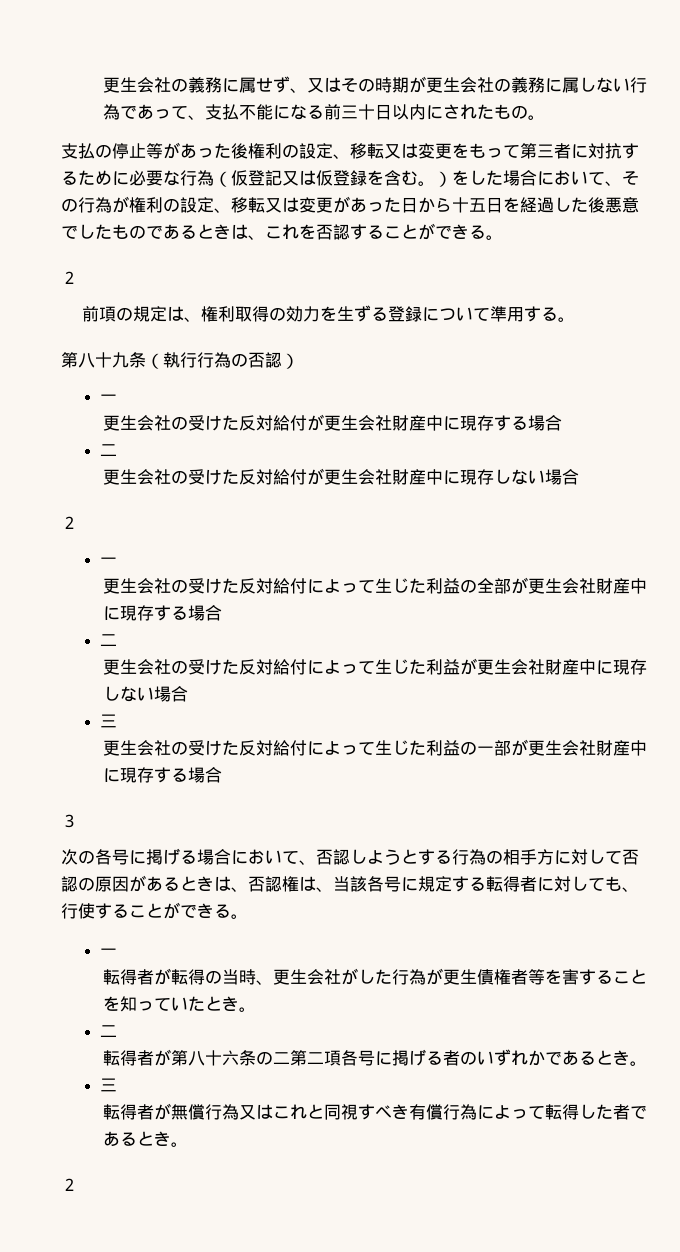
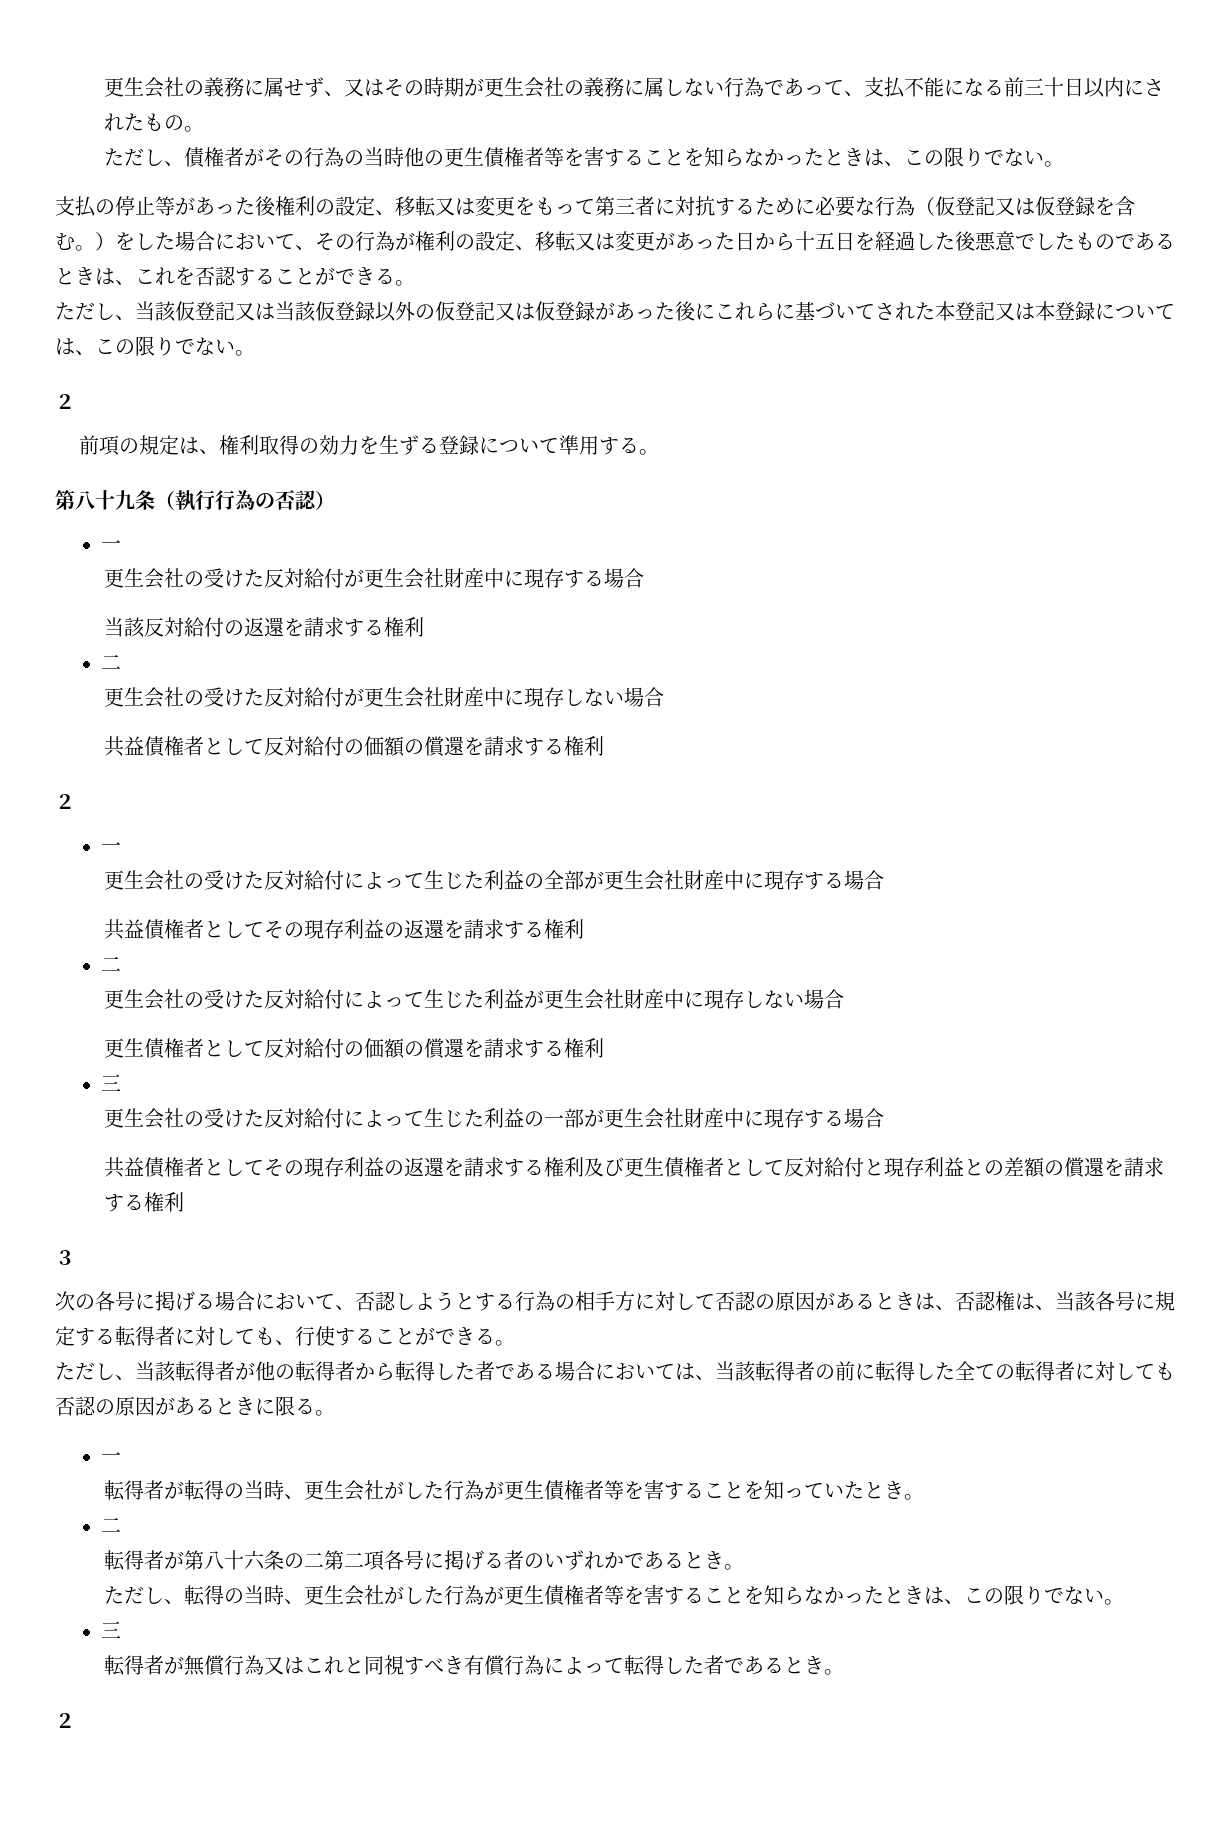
(545, 117) none -> [103,147,1064,168] // ただし、債権者がその行為の当時他の更生債権者等を害することを知らなかったときは、この限りでない。
(503, 237) none -> [55,301,1175,322] [55,336,255,356] // ただし、当該仮登記又は当該仮登録以外の仮登記又は仮登録があった後にこれらに基づいてされた本登記又は本登録については、この限りでない。
(562, 423) none -> [103,617,424,638] // 当該反対給付の返還を請求する権利
(579, 477) none -> [103,736,604,757] // 共益債権者として反対給付の価額の償還を請求する権利
(222, 613) none -> [103,919,584,940] // 共益債権者としてその現存利益の返還を請求する権利
(188, 694) none -> [103,1038,604,1059] // 更生債権者として反対給付の価額の償還を請求する権利
(222, 775) none -> [103,1157,1164,1178] [103,1192,184,1212] // 共益債権者としてその現存利益の返還を請求する権利及び更生債権者として反対給付と現存利益との差額の償還を請求する権利
(248, 916) none -> [55,1361,1175,1382] [55,1396,335,1416] // ただし、当該転得者が他の転得者から転得した者である場合においては、当該転得者の前に転得した全ての転得者に対しても否認の原因があるときに限る。
(647, 1063) none -> [103,1585,1124,1606] // ただし、転得の当時、更生会社がした行為が更生債権者等を害することを知らなかったときは、この限りでない。

